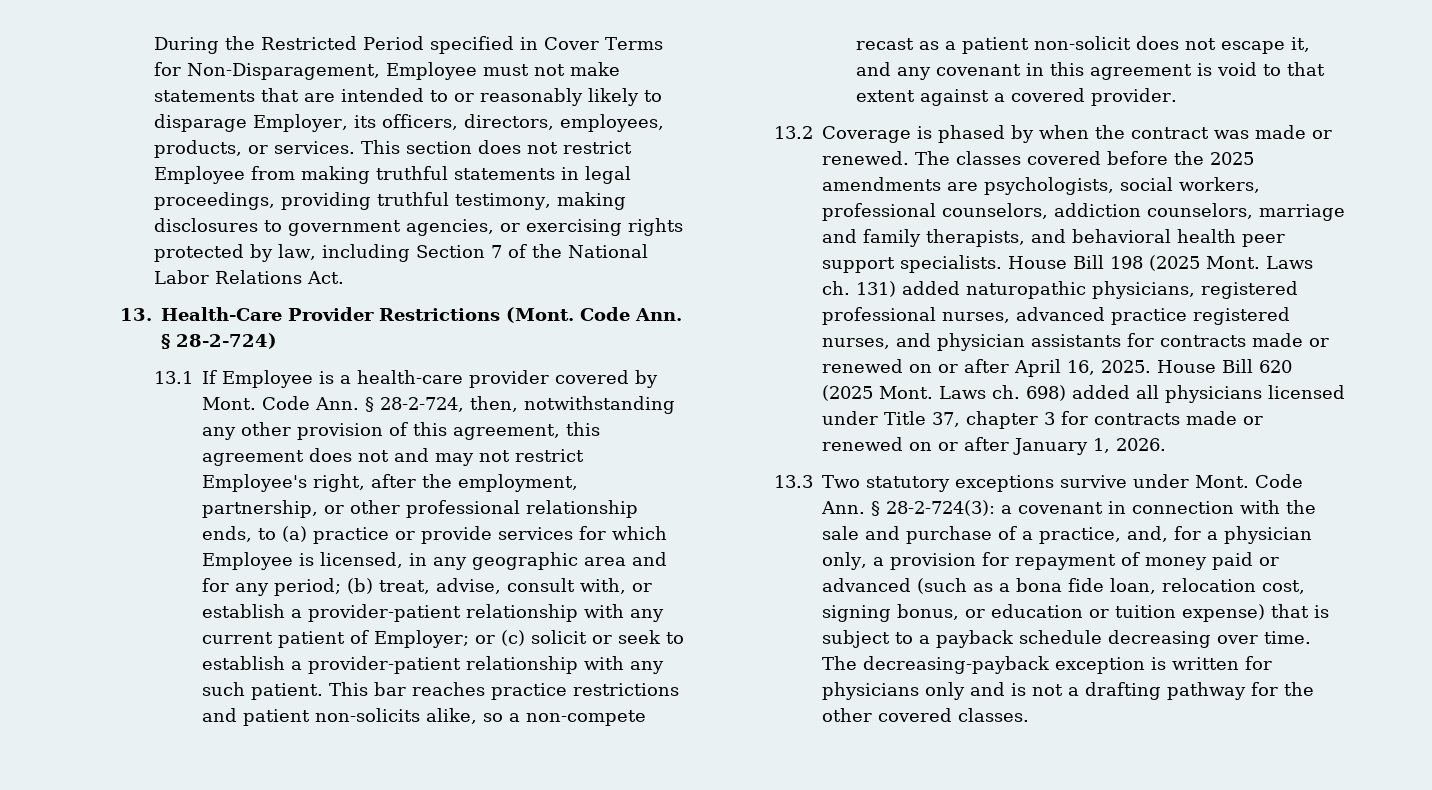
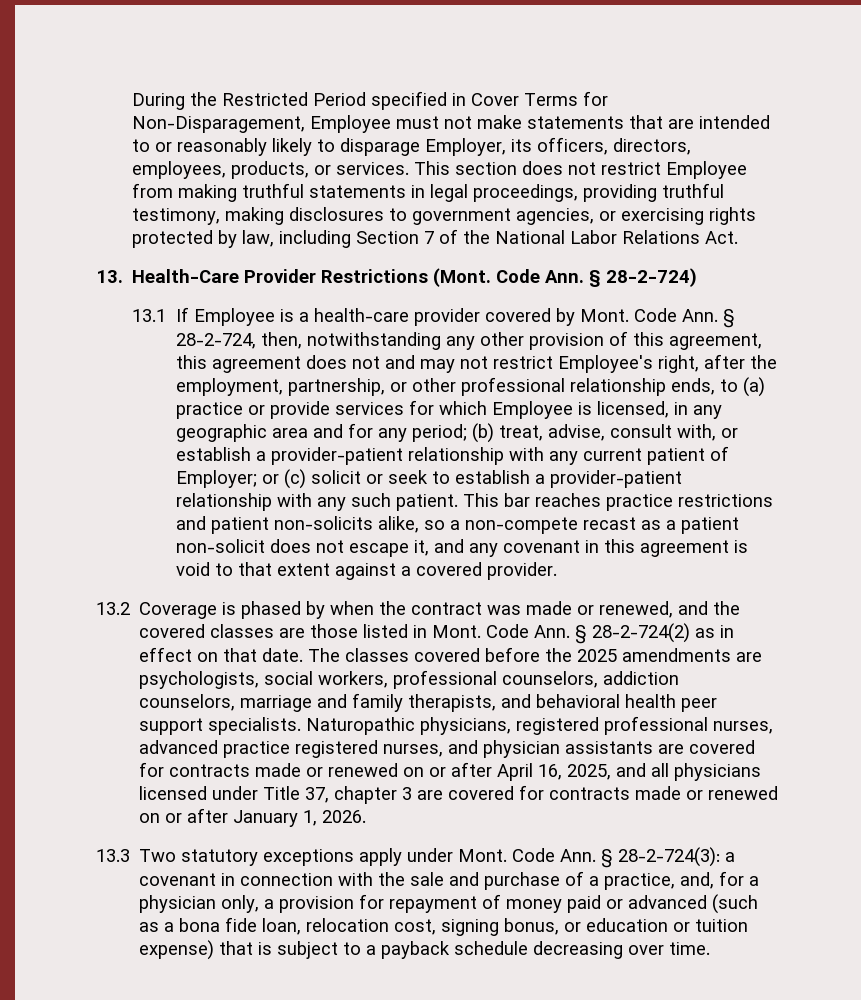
[821,151,909,165] renewed. -> [599,601,741,618] [139,623,735,644] [139,647,304,662] renewed, and the covered classes are those listed in Mont. Code Ann. § 28-2-724(2) as in effect on that date.
[1007,255,1313,271] [821,281,1086,299] House Bill 198 (2025 Mont. Laws ch. 131) added naturopathic -> [306,717,416,735] Naturopathic
(1121, 340) none -> [658,740,756,754] are covered
[1100,359,1292,373] [821,385,1130,401] 2025. House Bill 620 (2025 Mont. Laws ch. 698) added -> [567,763,647,780] 2025, and
(1055, 418) none -> [417,786,515,800] are covered
[1059,475,1127,488] survive -> [359,848,403,866] apply
[821,656,1272,674] [821,682,1314,700] [821,708,1029,722] The decreasing-payback exception is written for physicians only and is not a drafting pathway for the other covered classes. -> (711, 948) none

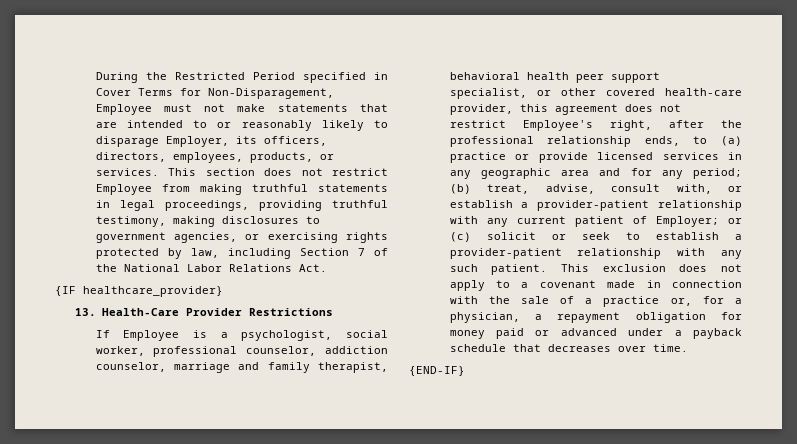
(739, 237) none -> [55,286,223,297] // {IF healthcare_provider}
[433,268,698,287] [132,307,735,328] [175,331,762,350] (Mont. Code Ann. § 28-2-724) // 13.1 If Employee is a health-care provider covered by Mont. Code Ann. § 28-2-724, then, notwithstanding any other provision of this agreement, -> [95,330,389,341] [95,346,388,357] [95,362,389,373] [449,72,660,83] [449,88,742,99] [449,104,513,115] // If Employee is a psychologist, social worker, professional counselor, addiction counselor, marriage and family therapist, behavioral health peer support specialist, or other covered health-care provider,
[384,355,488,373] and may not -> (681, 108) none
[175,378,456,396] employment, partnership, or other -> (742, 124) none
[334,400,669,419] services for which Employee is licensed, -> [597,152,719,160] licensed services
[503,493,773,511] [175,516,739,534] [175,539,748,557] [175,562,557,580] [96,601,741,619] [139,623,735,644] [139,647,763,662] [139,670,680,689] [139,693,718,712] [139,716,774,735] [139,740,756,758] [139,762,762,781] [139,785,779,804] [139,808,367,827] [96,847,721,868] bar reaches practice restrictions and patient non-solicits alike, so a non-compete recast as a patient non-solicit does not escape it, and any covenant in this agreement is void to that extent against a covered provider. // 13.2 Coverage is phased by when the contract was made or renewed, and the covered classes are those listed in Mont. Code Ann. § 28-2-724(2) as in effect on that date. The classes covered before the 2025 amendments are psychologists, social workers, professional counselors, addiction counselors, marriage and family therapists, and behavioral health peer support specialists. Naturopathic physicians, registered professional nurses, advanced practice registered nurses, and physician assistants are covered for contracts made or renewed on or after April 16, 2025, and all physicians licensed under Title 37, chapter 3 are covered for contracts made or renewed on or after January 1, 2026. // 13.3 Two statutory exceptions apply under Mont. Code Ann. § 28-2-724(3): -> [602,264,742,272] [449,280,511,291] exclusion does not apply to
(217, 879) none -> [607,280,636,288] made
[449,871,760,890] [139,894,759,914] [139,917,749,936] [139,940,362,960] and purchase of a practice, and, for a physician only, a provision for repayment of money paid or advanced (such as a bona fide loan, relocation cost, signing bonus, or education or tuition expense) that is subject to -> [560,296,742,307] [449,312,742,323] [449,328,664,339] of a practice or, for a physician, a repayment obligation for money paid or advanced under
[533,941,624,959] decreasing -> [512,344,611,352] that decreases
(711, 948) none -> [409,366,465,376] // {END-IF}

